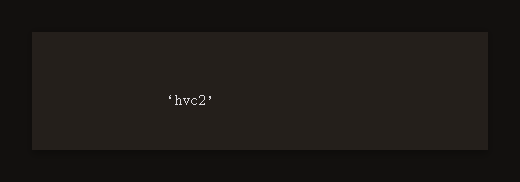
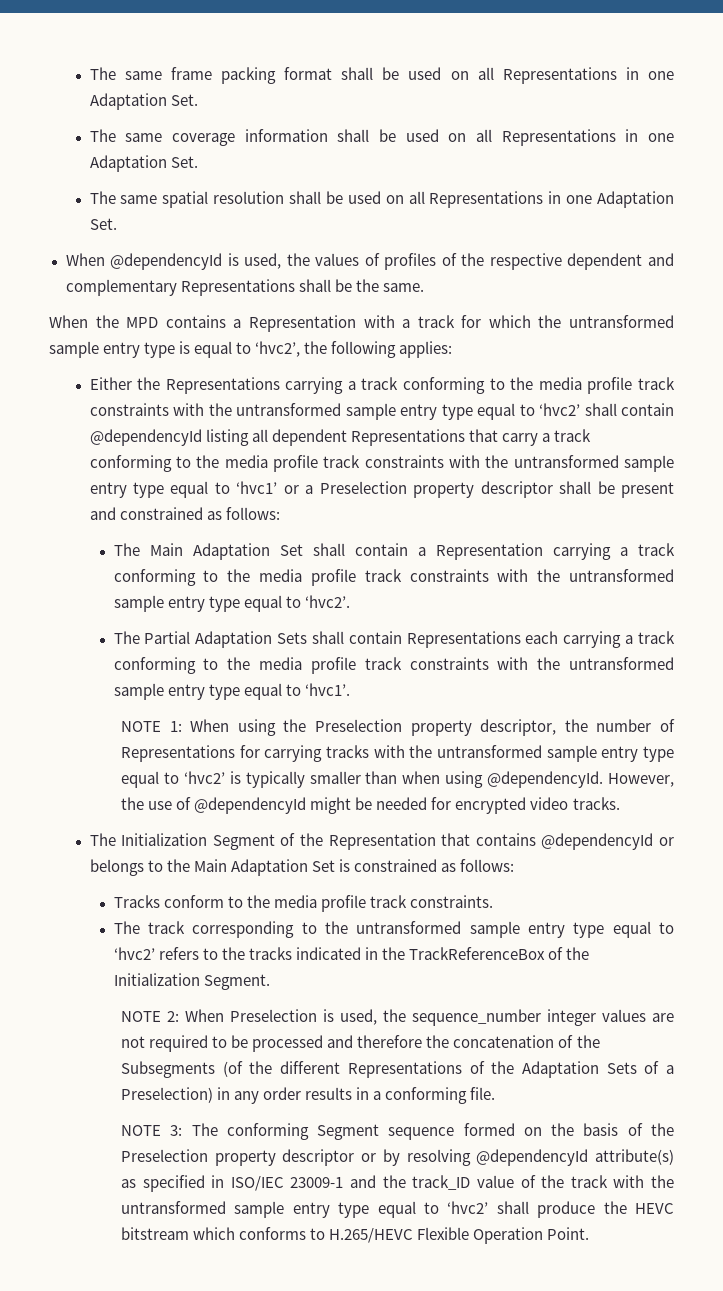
[166,94,215,107] ‘hvc2’ -> [89,67,674,84] [89,93,198,110] [89,129,674,146] [89,155,198,172] [89,191,674,208] [89,218,117,230] [65,253,674,270] [65,279,424,296] [49,315,674,332] [49,341,453,358] [89,377,676,394] [89,403,674,420] [89,429,591,446] [89,455,674,472] [89,481,674,498] [89,507,280,520] [113,543,675,560] [113,569,675,586] [113,595,350,612] [113,631,675,648] [113,657,675,674] [113,683,350,700] [121,719,675,736] [121,745,675,762] [121,771,674,788] [121,797,620,814] [89,833,674,850] [89,859,514,876] [113,895,493,912] [113,921,675,938] [113,947,590,960] [113,973,270,990] [121,1009,675,1026] [121,1035,600,1052] [121,1061,674,1078] [121,1087,496,1104] [121,1123,675,1140] [121,1149,674,1166] [121,1175,674,1192] [121,1201,674,1218] [121,1227,590,1244] The same frame packing format shall be used on all Representations in one Adaptation Set. // The same coverage information shall be used on all Representations in one Adaptation Set. // The same spatial resolution shall be used on all Representations in one Adaptation Set. // When @dependencyId is used, the values of profiles of the respective dependent and complementary Representations shall be the same. // When the MPD contains a Representation with a track for which the untransformed sample entry type is equal to ‘hvc2’, the following applies: // Either the Representations carrying a track conforming to the media profile track constraints with the untransformed sample entry type equal to ‘hvc2’ shall contain @dependencyId listing all dependent Representations that carry a track conforming to the media profile track constraints with the untransformed sample entry type equal to ‘hvc1’ or a Preselection property descriptor shall be present and constrained as follows: // The Main Adaptation Set shall contain a Representation carrying a track conforming to the media profile track constraints with the untransformed sample entry type equal to ‘hvc2’. // The Partial Adaptation Sets shall contain Representations each carrying a track conforming to the media profile track constraints with the untransformed sample entry type equal to ‘hvc1’. // NOTE 1: When using the Preselection property descriptor, the number of Representations for carrying tracks with the untransformed sample entry type equal to ‘hvc2’ is typically smaller than when using @dependencyId. However, the use of @dependencyId might be needed for encrypted video tracks. // The Initialization Segment of the Representation that contains @dependencyId or belongs to the Main Adaptation Set is constrained as follows: // Tracks conform to the media profile track constraints. // The track corresponding to the untransformed sample entry type equal to ‘hvc2’ refers to the tracks indicated in the TrackReferenceBox of the Initialization Segment. // NOTE 2: When Preselection is used, the sequence_number integer values are not required to be processed and therefore the concatenation of the Subsegments (of the different Representations of the Adaptation Sets of a Preselection) in any order results in a conforming file. // NOTE 3: The conforming Segment sequence formed on the basis of the Preselection property descriptor or by resolving @dependencyId attribute(s) as specified in ISO/IEC 23009-1 and the track_ID value of the track with the untransformed sample entry type equal to ‘hvc2’ shall produce the HEVC bitstream which conforms to H.265/HEVC Flexible Operation Point.

